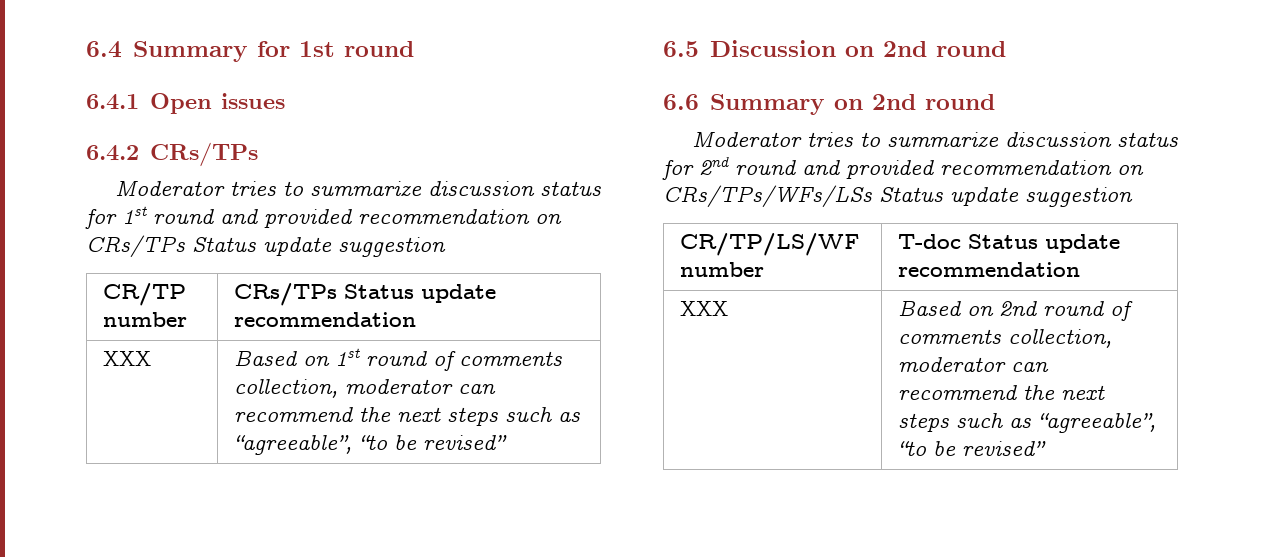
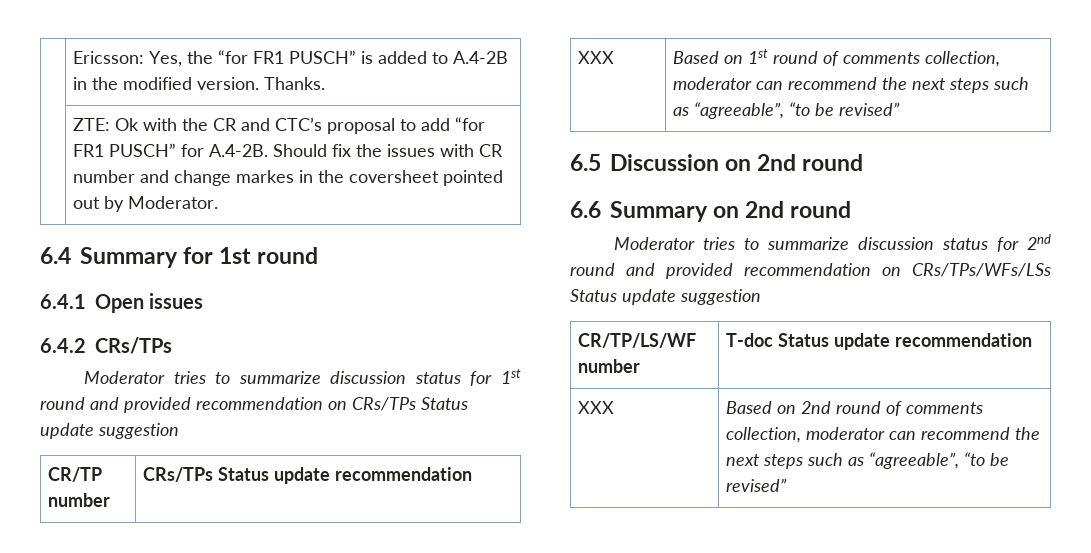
(86, 49) none -> [73,50,509,67] [73,77,326,90] [73,117,486,134] [73,143,504,157] [73,170,504,186] [73,196,219,212] | Ericsson: Yes, the “for FR1 PUSCH” is added to A.4-2B in the modified version. Thanks. // | ZTE: Ok with the CR and CTC’s proposal to add “for FR1 PUSCH” for A.4-2B. Should fix the issues with CR number and change markes in the coversheet pointed out by Moderator. //

